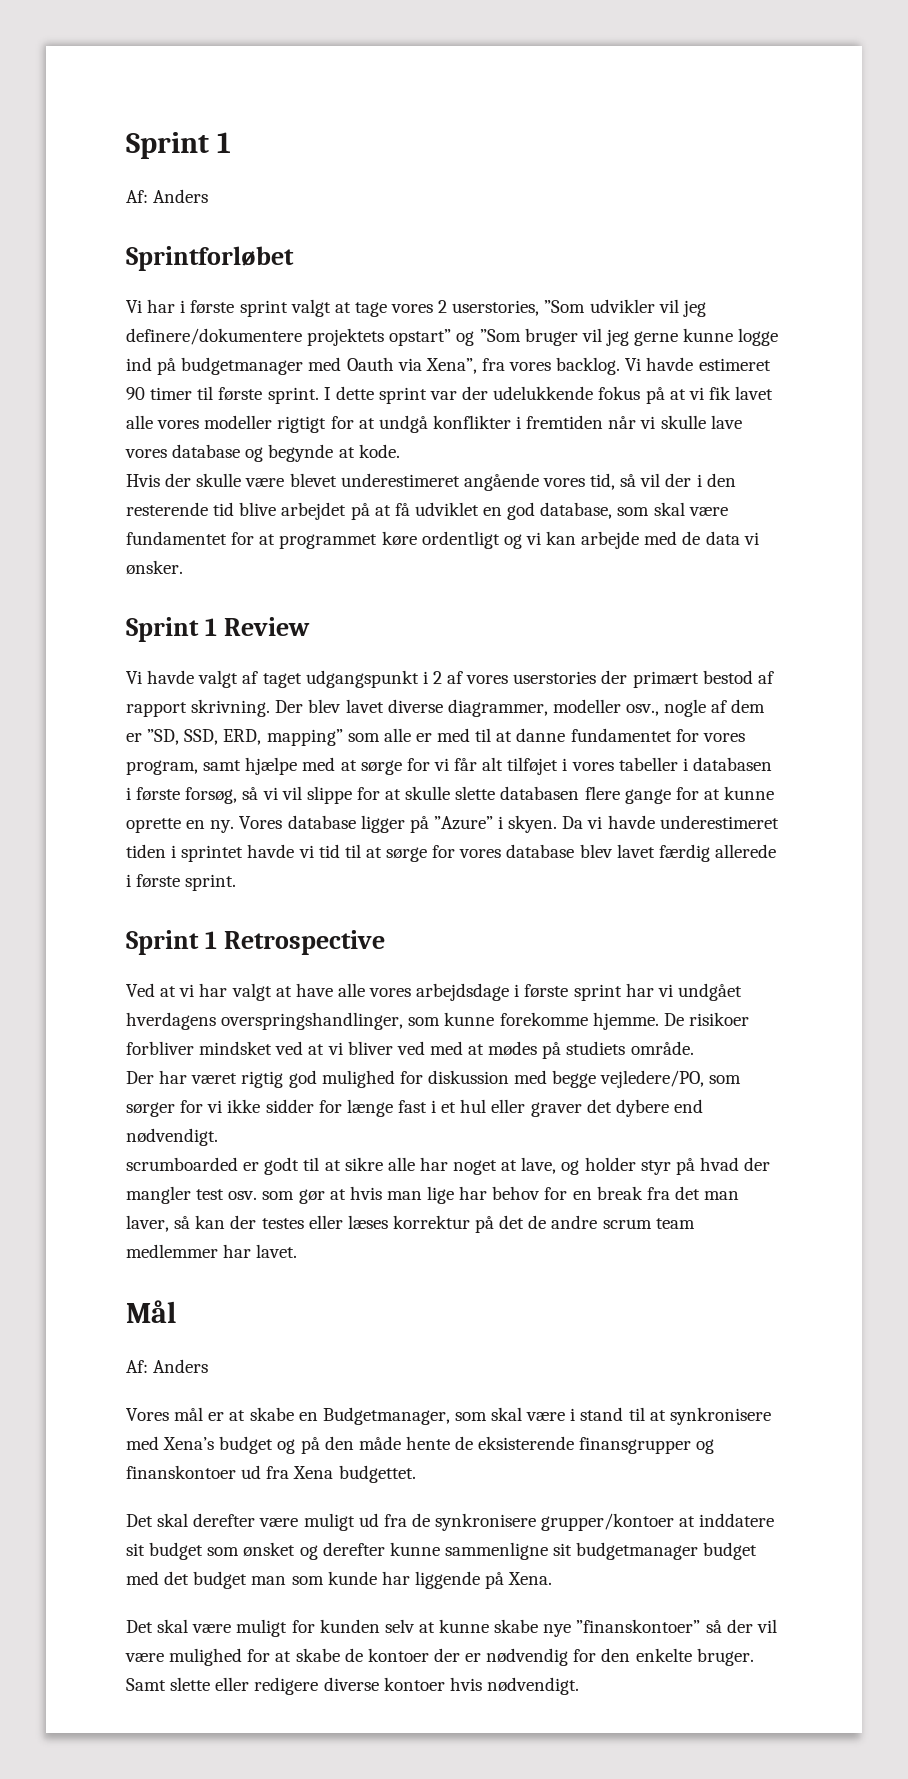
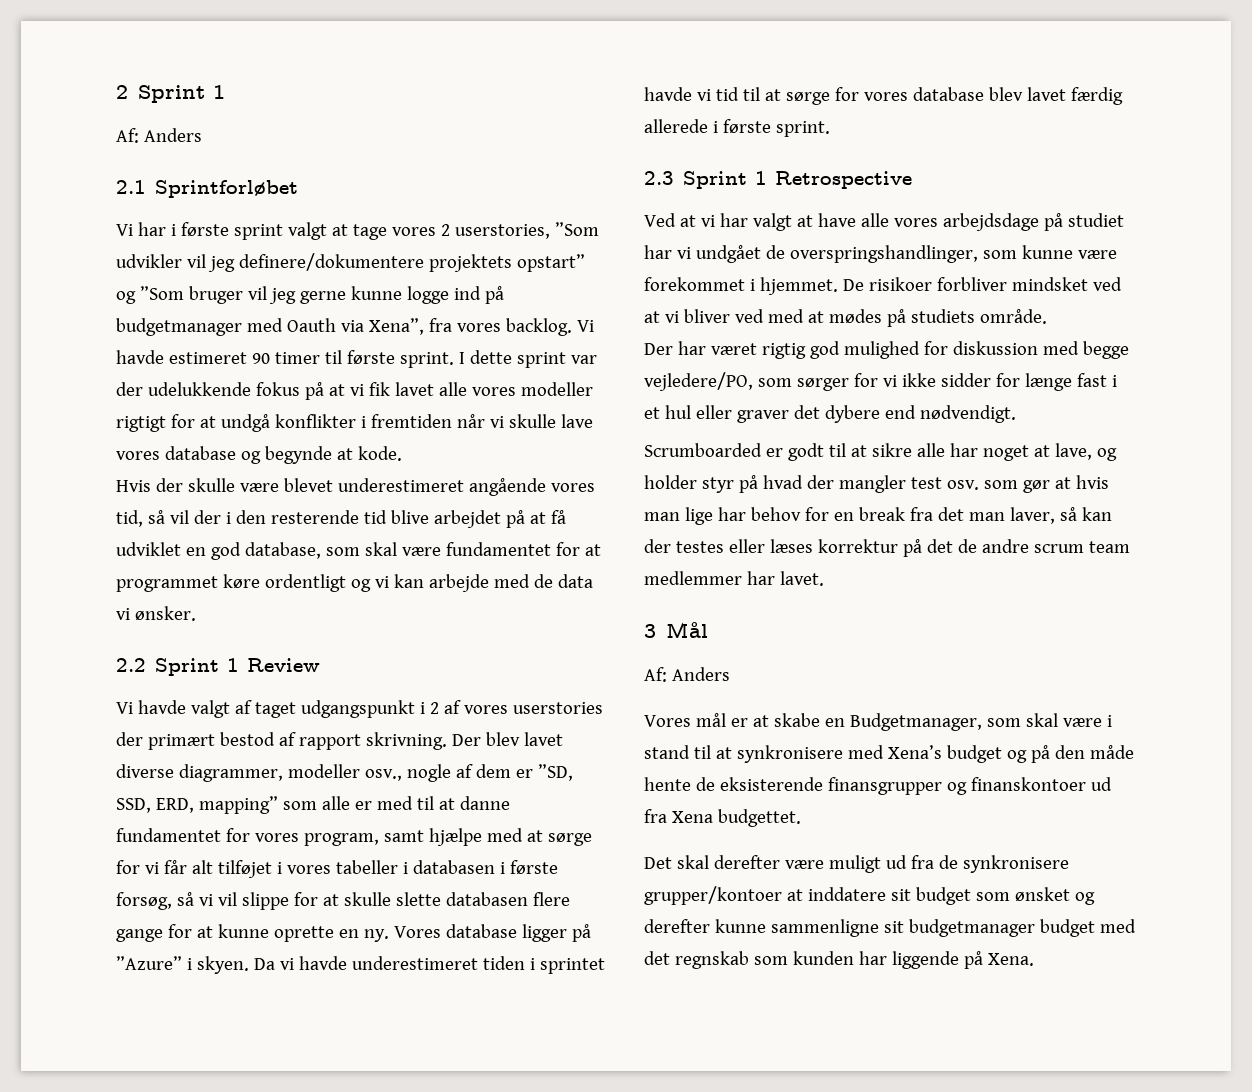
(126, 145) none -> [116,85,128,99] 2
(209, 196) none -> [116,180,146,194] 2.1
(183, 567) none -> [116,658,146,672] 2.2
(237, 882) none -> [644,171,674,185] 2.3
[514,984,622,1001] i første sprint -> [1043,213,1124,231] på studiet
[126,1012,216,1030] hverdagens -> [765,245,785,259] de
[499,1012,659,1030] forekomme hjemme. -> [1077,250,1117,259] [644,277,838,295] være forekommet i hjemmet.
[126,1157,238,1171] scrumboarded -> [644,443,762,457] Scrumboarded
(298, 1251) none -> [644,624,656,638] 3
[193,1571,377,1589] budget man som kunde -> [674,951,854,969] regnskab som kunden
[126,1619,777,1637] [125,1648,754,1666] [126,1677,579,1695] // Det skal være muligt for kunden selv at kunne skabe nye ”finanskontoer” så der vil være mulighed for at skabe de kontoer der er nødvendig for den enkelte bruger. Samt slette eller redigere diverse kontoer hvis nødvendigt. -> (1034, 959) none

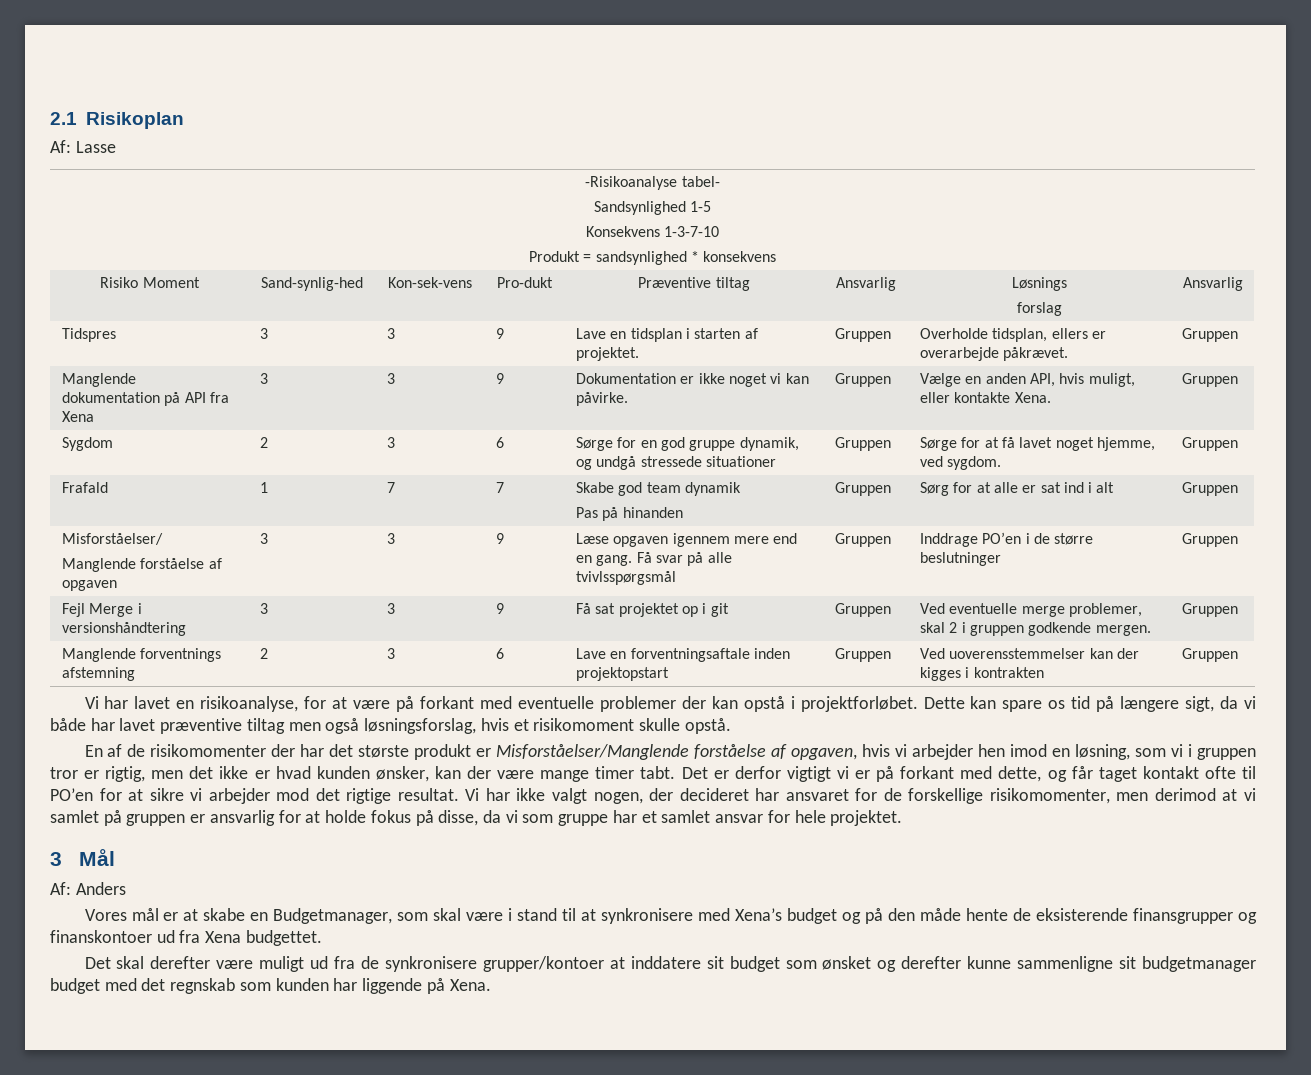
[116,85,226,103] [116,128,202,143] [116,180,299,198] [116,222,599,240] [116,253,585,272] [116,286,504,304] [116,318,594,336] [116,350,597,368] [116,382,593,400] [116,414,593,432] [116,446,402,464] [116,478,595,496] [116,510,566,528] [116,542,601,560] [116,574,593,592] [116,606,196,621] [116,658,321,676] [116,700,603,718] [116,732,563,750] [116,764,573,782] [116,796,510,814] [116,828,592,846] [116,860,558,878] [116,892,570,910] [116,924,591,942] [116,956,605,974] [644,87,1123,105] [644,119,830,137] [644,171,913,189] [644,213,1124,231] [644,245,1117,263] [644,277,1122,295] [644,309,1047,327] [644,341,1129,359] [644,372,1117,391] [644,405,1016,423] [644,443,1117,461] [644,475,1109,493] [644,507,1112,525] [644,539,1130,557] [644,571,824,586] 2 Sprint 1 // Af: Anders // 2.1 Sprintforløbet // Vi har i første sprint valgt at tage vores 2 userstories, ”Som udvikler vil jeg definere/dokumentere projektets opstart” og ”Som bruger vil jeg gerne kunne logge ind på budgetmanager med Oauth via Xena”, fra vores backlog. Vi havde estimeret 90 timer til første sprint. I dette sprint var der udelukkende fokus på at vi fik lavet alle vores modeller rigtigt for at undgå konflikter i fremtiden når vi skulle lave vores database og begynde at kode. // Hvis der skulle være blevet underestimeret angående vores tid, så vil der i den resterende tid blive arbejdet på at få udviklet en god database, som skal være fundamentet for at programmet køre ordentligt og vi kan arbejde med de data vi ønsker. // 2.2 Sprint 1 Review // Vi havde valgt af taget udgangspunkt i 2 af vores userstories der primært bestod af rapport skrivning. Der blev lavet diverse diagrammer, modeller osv., nogle af dem er ”SD, SSD, ERD, mapping” som alle er med til at danne fundamentet for vores program, samt hjælpe med at sørge for vi får alt tilføjet i vores tabeller i databasen i første forsøg, så vi vil slippe for at skulle slette databasen flere gange for at kunne oprette en ny. Vores database ligger på ”Azure” i skyen. Da vi havde underestimeret tiden i sprintet havde vi tid til at sørge for vores database blev lavet færdig allerede i første sprint. // 2.3 Sprint 1 Retrospective // Ved at vi har valgt at have alle vores arbejdsdage på studiet har vi undgået de overspringshandlinger, som kunne være forekommet i hjemmet. De risikoer forbliver mindsket ved at vi bliver ved med at mødes på studiets område. // Der har været rigtig god mulighed for diskussion med begge vejledere/PO, som sørger for vi ikke sidder for længe fast i et hul eller graver det dybere end nødvendigt. // Scrumboarded er godt til at sikre alle har noget at lave, og holder styr på hvad der mangler test osv. som gør at hvis man lige har behov for en break fra det man laver, så kan der testes eller læses korrektur på det de andre scrum team medlemmer har lavet. -> [50,112,184,129] [50,140,116,153] [585,176,720,190] [593,201,712,215] [585,226,720,237] [528,251,777,265] [100,277,200,288] [261,277,363,291] [388,277,472,288] [497,277,553,288] [638,277,750,291] [836,277,896,291] [1012,277,1067,291] [1017,302,1062,316] [1182,277,1243,291] [61,328,116,342] [259,328,268,339] [386,328,395,339] [495,328,504,339] [575,328,758,342] [575,347,639,361] [834,328,891,342] [919,328,1106,342] [919,347,1069,361] [1181,328,1238,342] [61,373,136,387] [61,392,229,406] [61,411,94,422] [259,373,268,384] [386,373,395,384] [495,373,504,384] [575,373,809,387] [575,392,628,406] [834,373,891,387] [919,373,1135,387] [919,392,1051,403] [1181,373,1238,387] [61,437,113,451] [259,437,268,448] [386,437,395,448] [495,437,504,448] [575,437,799,451] [575,456,776,470] [834,437,891,451] [919,437,1155,451] [919,456,1002,470] [1181,437,1238,451] [61,482,108,493] [259,482,268,493] [386,482,395,493] [495,482,504,493] [575,482,741,496] [575,507,683,521] [834,482,891,496] [919,482,1115,496] [1181,482,1238,496] [61,533,163,545] [61,558,222,572] [61,580,117,591] [259,533,268,544] [386,533,395,544] [495,533,504,544] [575,533,798,547] [575,552,732,566] [575,571,676,585] [834,533,891,547] [919,532,1094,547] [919,552,1001,566] [1181,533,1238,547] [61,603,142,617] [61,622,186,636] [259,603,268,614] [386,603,395,614] [495,603,504,614] [575,603,729,617] [834,603,891,617] [919,603,1142,617] [919,622,1151,636] [1181,603,1238,617] [61,648,222,662] [61,667,135,681] [259,648,268,659] [386,648,395,659] [495,648,504,659] [575,648,790,662] [575,667,669,681] [834,648,891,662] [919,648,1139,659] [919,667,1044,681] [1181,648,1238,662] [84,696,1257,712] [50,718,731,734] [84,744,1257,760] [50,766,1256,782] [50,788,1256,804] [50,810,903,826] 2.1 Risikoplan // Af: Lasse // -Risikoanalyse tabel- // Sandsynlighed 1-5 // Konsekvens 1-3-7-10 // Produkt = sandsynlighed * konsekvens // Risiko Moment | Sand-synlig-hed | Kon-sek-vens | Pro-dukt | Præventive tiltag | Ansvarlig | Løsnings // forslag | Ansvarlig // Tidspres | 3 | 3 | 9 | Lave en tidsplan i starten af projektet. | Gruppen | Overholde tidsplan, ellers er overarbejde påkrævet. | Gruppen // Manglende dokumentation på API fra Xena | 3 | 3 | 9 | Dokumentation er ikke noget vi kan påvirke. | Gruppen | Vælge en anden API, hvis muligt, eller kontakte Xena. | Gruppen // Sygdom | 2 | 3 | 6 | Sørge for en god gruppe dynamik, og undgå stressede situationer | Gruppen | Sørge for at få lavet noget hjemme, ved sygdom. | Gruppen // Frafald | 1 | 7 | 7 | Skabe god team dynamik // Pas på hinanden | Gruppen | Sørg for at alle er sat ind i alt | Gruppen // Misforståelser/ // Manglende forståelse af opgaven | 3 | 3 | 9 | Læse opgaven igennem mere end en gang. Få svar på alle tvivlsspørgsmål | Gruppen | Inddrage PO’en i de større beslutninger | Gruppen // Fejl Merge i versionshåndtering | 3 | 3 | 9 | Få sat projektet op i git | Gruppen | Ved eventuelle merge problemer, skal 2 i gruppen godkende mergen. | Gruppen // Manglende forventnings afstemning | 2 | 3 | 6 | Lave en forventningsaftale inden projektopstart | Gruppen | Ved uoverensstemmelser kan der kigges i kontrakten | Gruppen // Vi har lavet en risikoanalyse, for at være på forkant med eventuelle problemer der kan opstå i projektforløbet. Dette kan spare os tid på længere sigt, da vi både har lavet præventive tiltag men også løsningsforslag, hvis et risikomoment skulle opstå. // En af de risikomomenter der har det største produkt er Misforståelser/Manglende forståelse af opgaven, hvis vi arbejder hen imod en løsning, som vi i gruppen tror er rigtig, men det ikke er hvad kunden ønsker, kan der være mange timer tabt. Det er derfor vigtigt vi er på forkant med dette, og får taget kontakt ofte til PO’en for at sikre vi arbejder mod det rigtige resultat. Vi har ikke valgt nogen, der decideret har ansvaret for de forskellige risikomomenter, men derimod at vi samlet på gruppen er ansvarlig for at holde fokus på disse, da vi som gruppe har et samlet ansvar for hele projektet.

